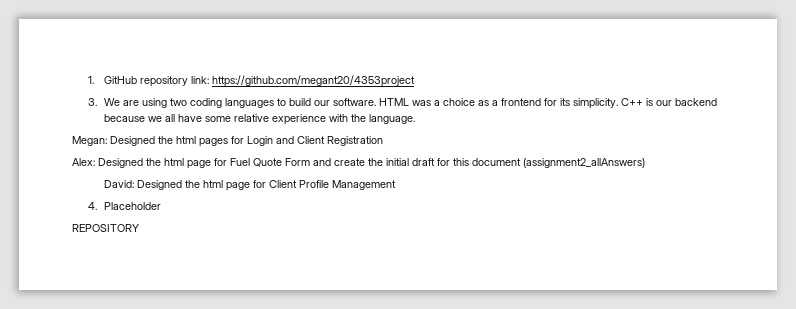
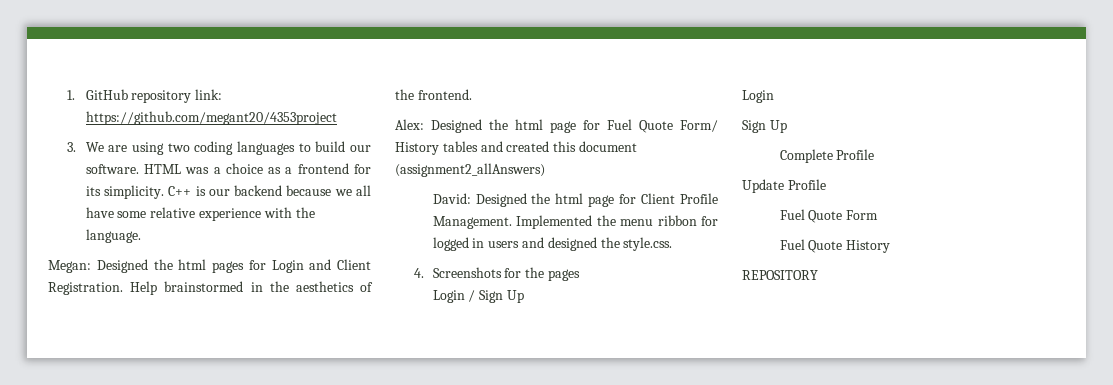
[327,136,383,146] Registration -> [48,281,373,295] [395,89,472,100] Registration. Help brainstormed in the aesthetics of the frontend.
[285,158,450,166] Form and create the initial draft for -> [680,120,718,132] [395,141,550,155] Form/ History tables and created
[331,180,396,190] [87,202,161,210] Management // 4. Placeholder -> [432,215,718,229] [432,237,673,251] [413,267,580,281] [432,290,524,303] [742,90,774,103] [742,120,787,133] [779,149,875,163] [742,179,826,193] [779,209,879,223] [779,239,891,253] Management. Implemented the menu ribbon for logged in users and designed the style.css. // 4. Screenshots for the pages // Login / Sign Up // Login // Sign Up // Complete Profile // Update Profile // Fuel Quote Form // Fuel Quote History

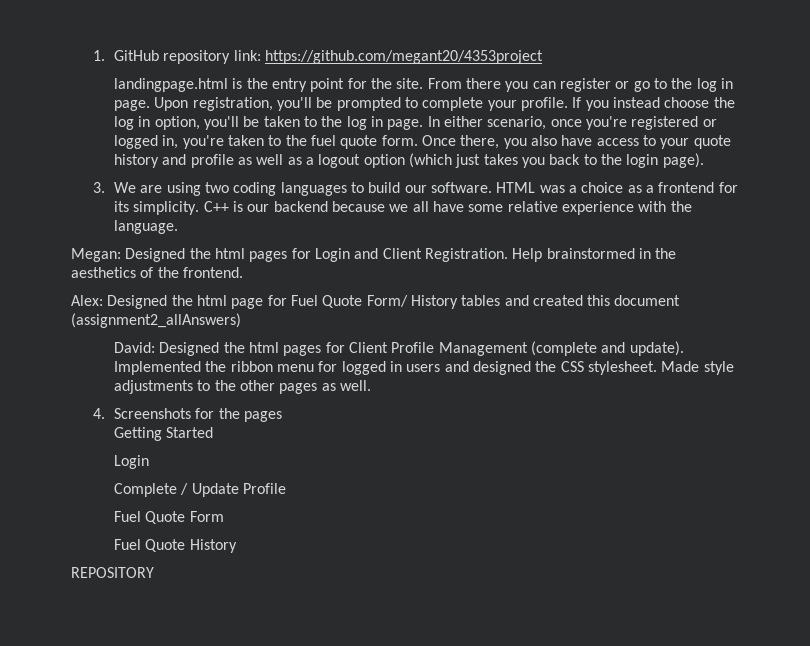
(337, 118) none -> [114,78,733,92] [114,97,735,111] [114,116,717,130] [114,135,731,149] [114,153,704,168] // landingpage.html is the entry point for the site. From there you can register or go to the log in page. Upon registration, you'll be prompted to complete your profile. If you instead choose the log in option, you'll be taken to the log in page. In either scenario, once you're registered or logged in, you're taken to the fuel quote form. Once there, you also have access to your quote history and profile as well as a logout option (which just takes you back to the login page).
[588,195,615,207] page -> [283,345,322,356] pages
[432,215,697,229] Management. Implemented the menu ribbon -> [438,341,684,356] [114,361,315,375] Management (complete and update). Implemented the ribbon menu
[623,237,673,251] style.css. -> [560,361,734,375] [114,380,372,394] CSS stylesheet. Made style adjustments to the other pages as well.
[432,290,524,303] [742,90,774,103] [742,120,787,133] Login / Sign Up // Login // Sign Up -> [114,427,214,441] [114,455,150,469] Getting Started // Login
[836,149,875,160] Profile // -> [180,483,189,495] /

